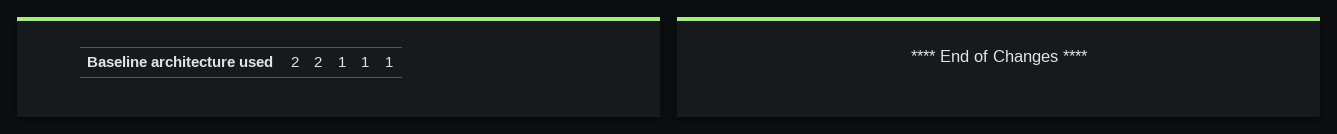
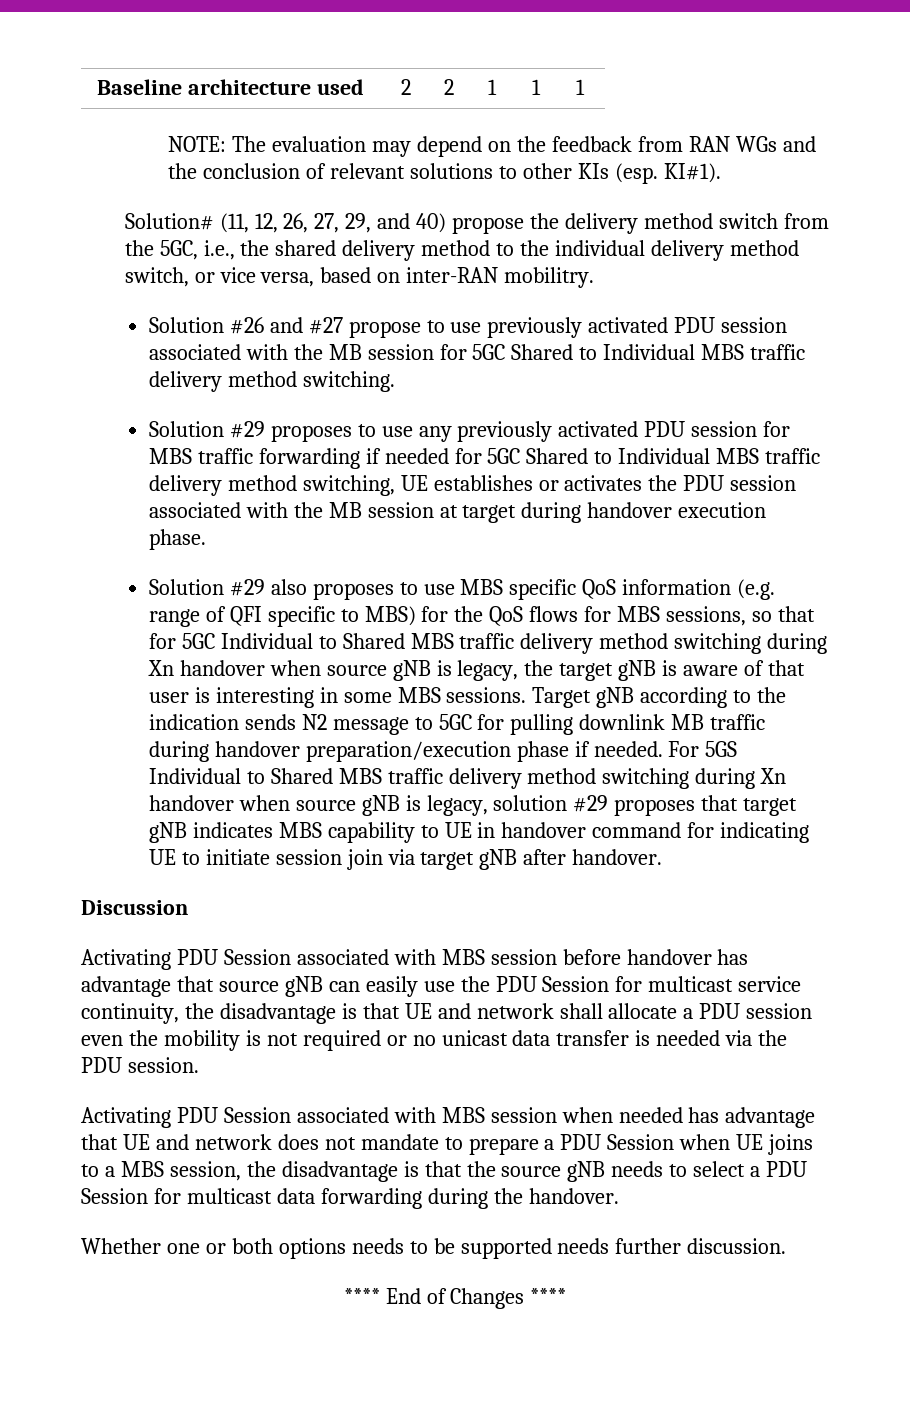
(394, 62) none -> [168,136,816,157] [168,163,721,184] [124,213,829,234] [124,240,799,261] [124,267,595,288] [148,317,788,338] [148,344,806,360] [148,371,395,392] [148,421,791,442] [148,448,821,469] [148,475,797,496] [148,502,767,523] [148,529,206,550] [148,579,776,600] [148,606,815,627] [148,633,828,654] [147,660,806,681] [148,687,787,708] [148,714,766,735] [148,741,738,762] [148,768,787,789] [148,795,798,816] [148,822,810,843] [148,849,663,870] [81,900,188,915] [81,949,749,970] [81,976,802,997] [81,1003,813,1024] [81,1030,788,1051] [81,1057,199,1073] [81,1107,816,1128] [81,1134,814,1155] [81,1161,808,1182] [81,1188,619,1209] [81,1238,787,1259] // NOTE: The evaluation may depend on the feedback from RAN WGs and the conclusion of relevant solutions to other KIs (esp. KI#1). // Solution# (11, 12, 26, 27, 29, and 40) propose the delivery method switch from the 5GC, i.e., the shared delivery method to the individual delivery method switch, or vice versa, based on inter-RAN mobilitry. // Solution #26 and #27 propose to use previously activated PDU session associated with the MB session for 5GC Shared to Individual MBS traffic delivery method switching. // Solution #29 proposes to use any previously activated PDU session for MBS traffic forwarding if needed for 5GC Shared to Individual MBS traffic delivery method switching, UE establishes or activates the PDU session associated with the MB session at target during handover execution phase. // Solution #29 also proposes to use MBS specific QoS information (e.g. range of QFI specific to MBS) for the QoS flows for MBS sessions, so that for 5GC Individual to Shared MBS traffic delivery method switching during Xn handover when source gNB is legacy, the target gNB is aware of that user is interesting in some MBS sessions. Target gNB according to the indication sends N2 message to 5GC for pulling downlink MB traffic during handover preparation/execution phase if needed. For 5GS Individual to Shared MBS traffic delivery method switching during Xn handover when source gNB is legacy, solution #29 proposes that target gNB indicates MBS capability to UE in handover command for indicating UE to initiate session join via target gNB after handover. // Discussion // Activating PDU Session associated with MBS session before handover has advantage that source gNB can easily use the PDU Session for multicast service continuity, the disadvantage is that UE and network shall allocate a PDU session even the mobility is not required or no unicast data transfer is needed via the PDU session. // Activating PDU Session associated with MBS session when needed has advantage that UE and network does not mandate to prepare a PDU Session when UE joins to a MBS session, the disadvantage is that the source gNB needs to select a PDU Session for multicast data forwarding during the handover. // Whether one or both options needs to be supported needs further discussion.

